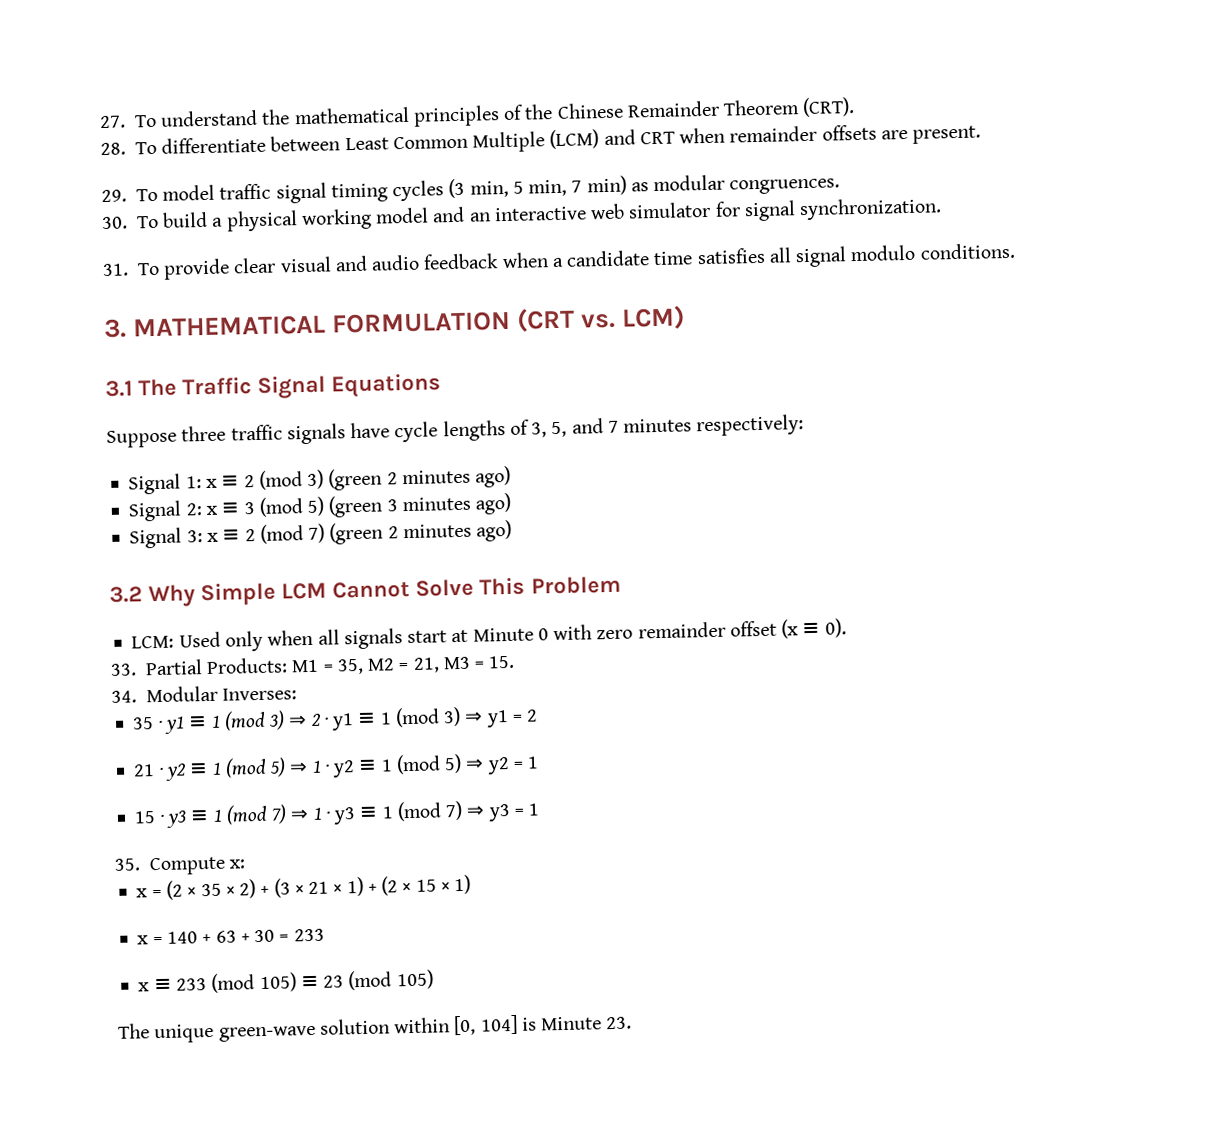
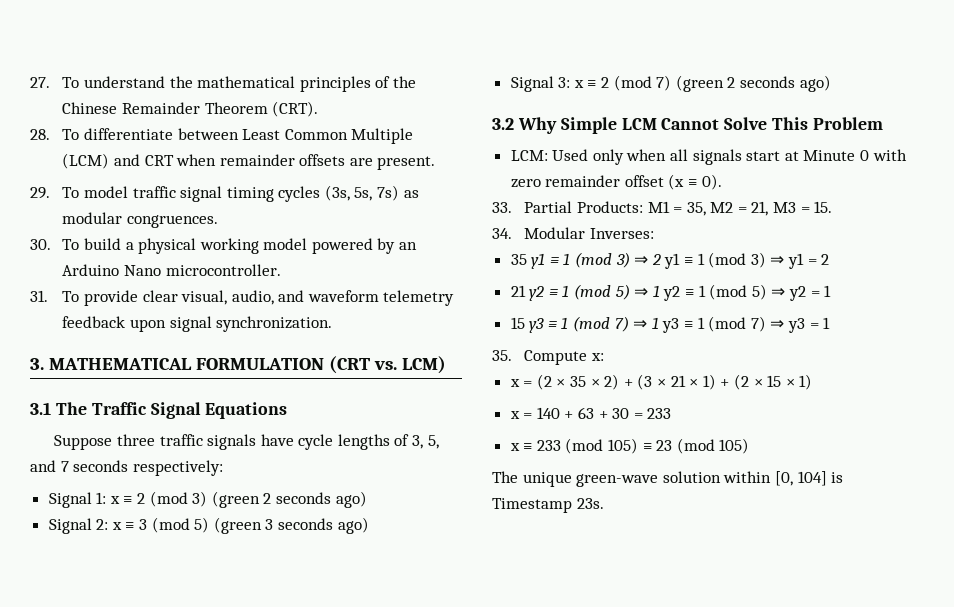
[448,175,627,199] (3 min, 5 min, 7 min) -> [324,185,400,201] (3s, 5s, 7s)
[432,197,943,223] [102,242,1016,280] and an interactive web simulator for signal synchronization. // 31. To provide clear visual and audio feedback when a candidate time satisfies all signal modulo conditions. -> [311,238,418,254] [62,264,281,276] [30,290,455,306] [62,316,333,332] powered by an Arduino Nano microcontroller. // 31. To provide clear visual, audio, and waveform telemetry feedback upon signal synchronization.
[623,418,693,433] minutes -> [73,460,129,472] seconds
[401,469,471,485] minutes -> [276,492,332,504] seconds
[401,496,471,512] minutes -> [278,518,334,530] seconds
[402,523,472,539] minutes -> [740,76,796,88] seconds
[158,720,163,729] · -> (527, 259) none
[324,717,329,726] · -> (661, 259) none
[158,767,164,776] · -> (526, 291) none
[324,764,330,773] · -> (660, 291) none
[159,814,165,823] · -> (525, 323) none
[325,811,331,820] · -> (659, 323) none
[541,1016,633,1031] Minute 23. -> [492,498,604,513] Timestamp 23s.

